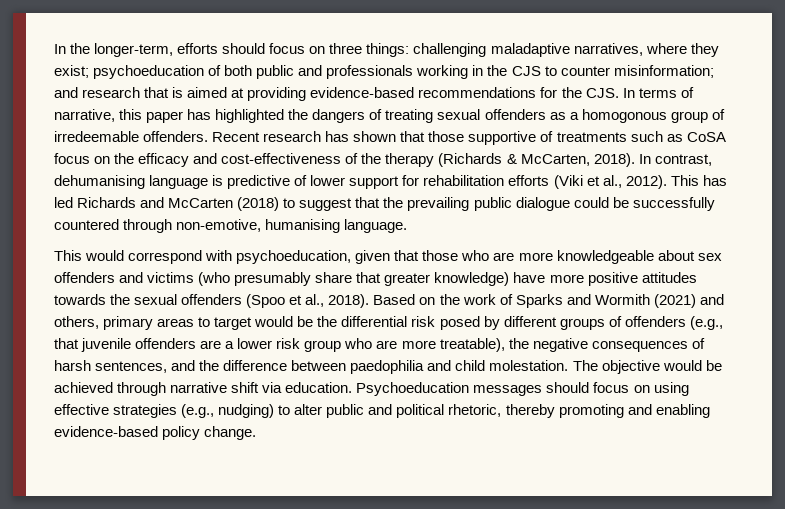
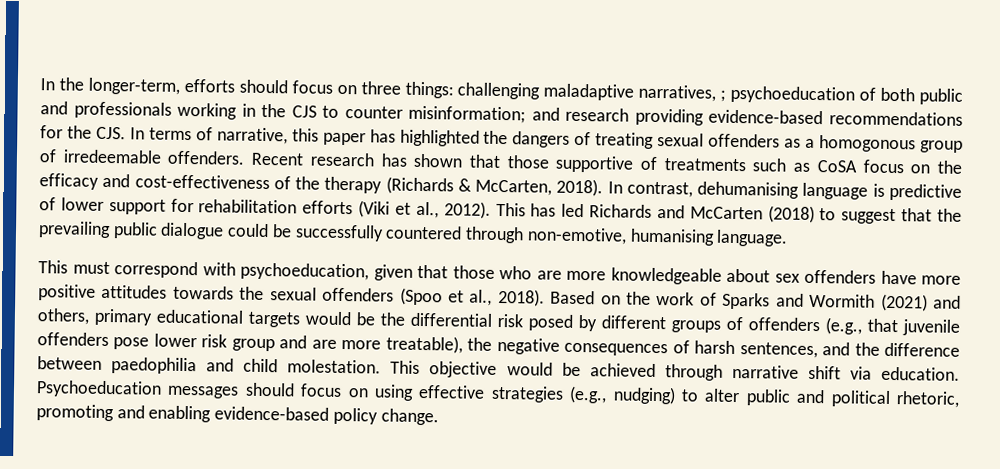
[645,43,719,57] [54,65,89,78] where they exist; -> [720,89,727,102] ;
[144,87,245,98] that is aimed at -> (630, 114) none
[85,250,125,261] would -> [72,261,110,275] must
[119,272,510,286] and victims (who presumably share that greater knowledge) -> (876, 276) none
[157,317,253,330] areas to target -> [156,309,300,328] educational targets
[200,340,235,349] are a -> [113,337,150,350] pose
[344,338,373,349] who -> [279,335,308,349] and
[572,360,598,371] The -> [390,360,421,374] This
[505,404,555,418] thereby -> (960, 399) none

